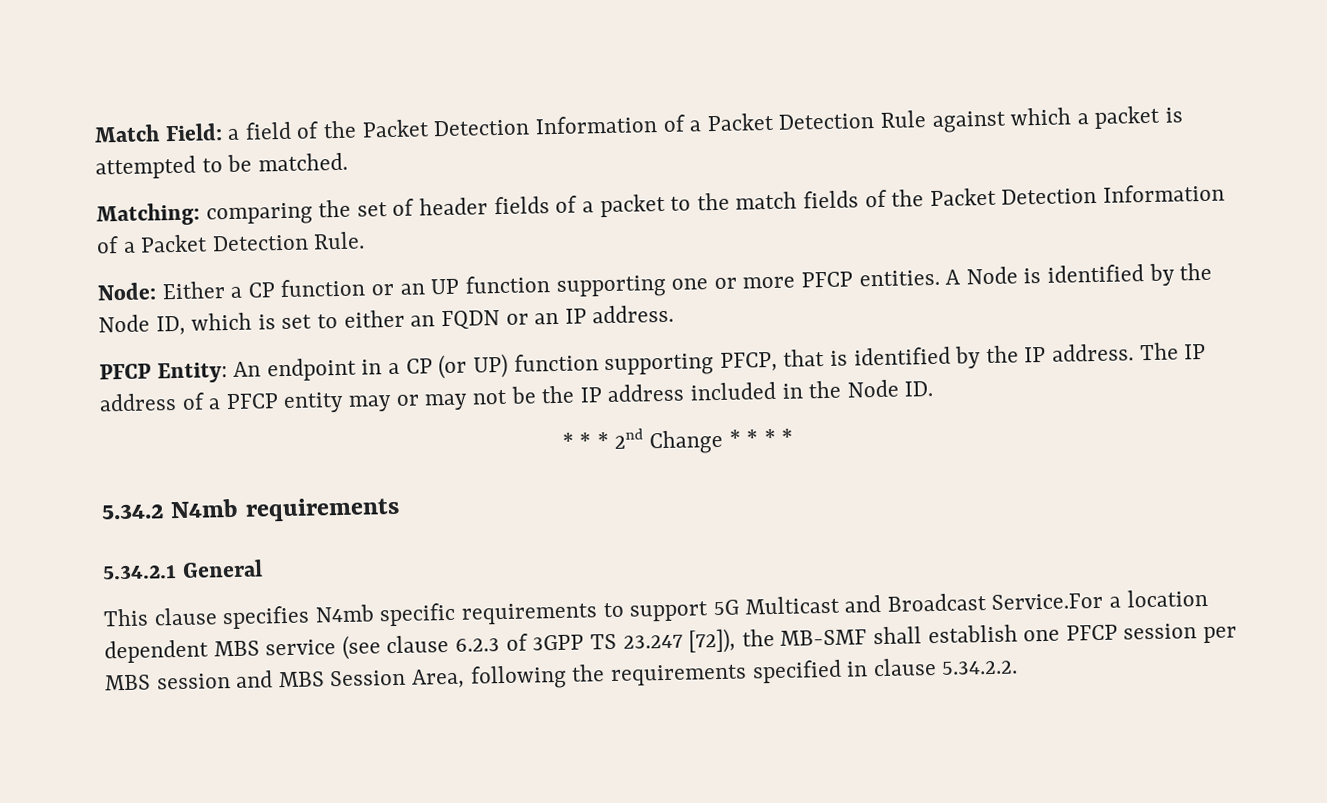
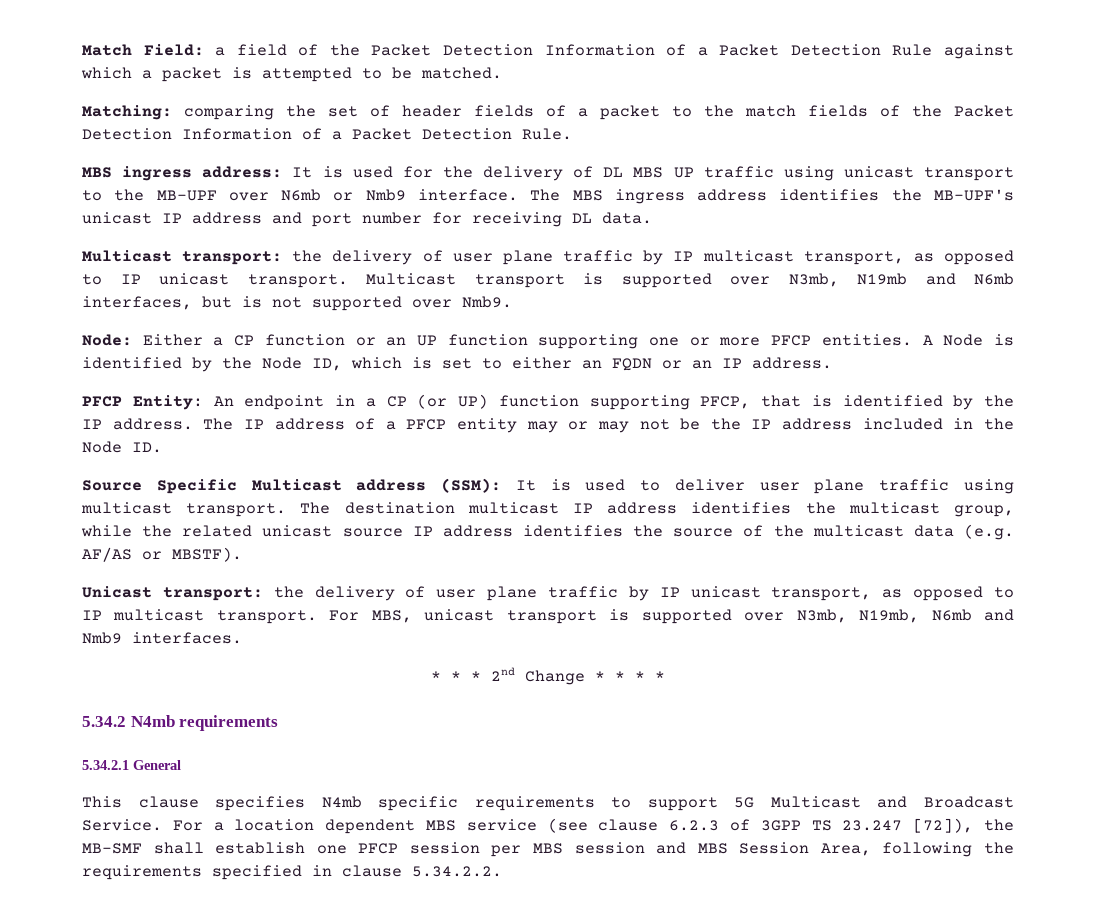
(366, 240) none -> [82,166,1014,181] [82,189,1015,204] [82,212,652,227] [82,250,1015,265] [82,273,1014,288] [82,296,512,311] // MBS ingress address: It is used for the delivery of DL MBS UP traffic using unicast transport to the MB-UPF over N6mb or Nmb9 interface. The MBS ingress address identifies the MB-UPF's unicast IP address and port number for receiving DL data. // Multicast transport: the delivery of user plane traffic by IP multicast transport, as opposed to IP unicast transport. Multicast transport is supported over N3mb, N19mb and N6mb interfaces, but is not supported over Nmb9.
(934, 388) none -> [82,478,1014,494] [81,502,1015,517] [81,524,1014,540] [82,547,242,562] [82,586,1015,601] [82,609,1014,624] [82,632,242,644] // Source Specific Multicast address (SSM): It is used to deliver user plane traffic using multicast transport. The destination multicast IP address identifies the multicast group, while the related unicast source IP address identifies the source of the multicast data (e.g. AF/AS or MBSTF). // Unicast transport: the delivery of user plane traffic by IP unicast transport, as opposed to IP multicast transport. For MBS, unicast transport is supported over N3mb, N19mb, N6mb and Nmb9 interfaces.
[991,592,1104,610] Service.For -> [82,819,203,831] Service. For

